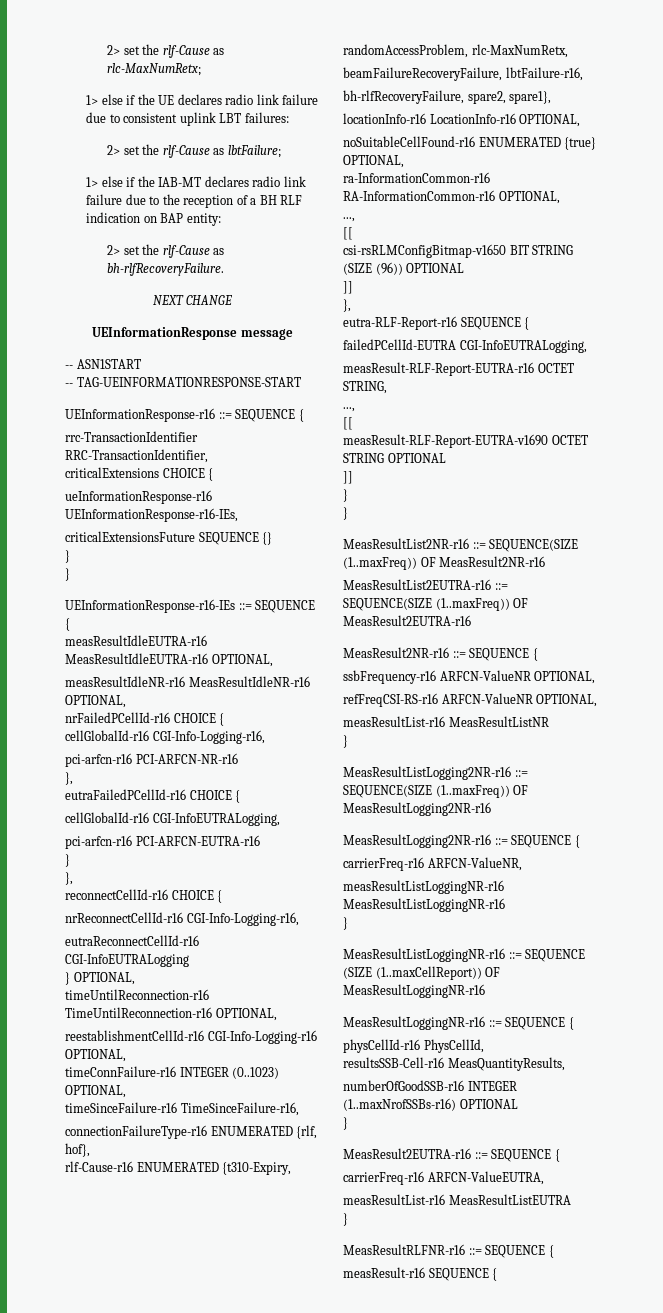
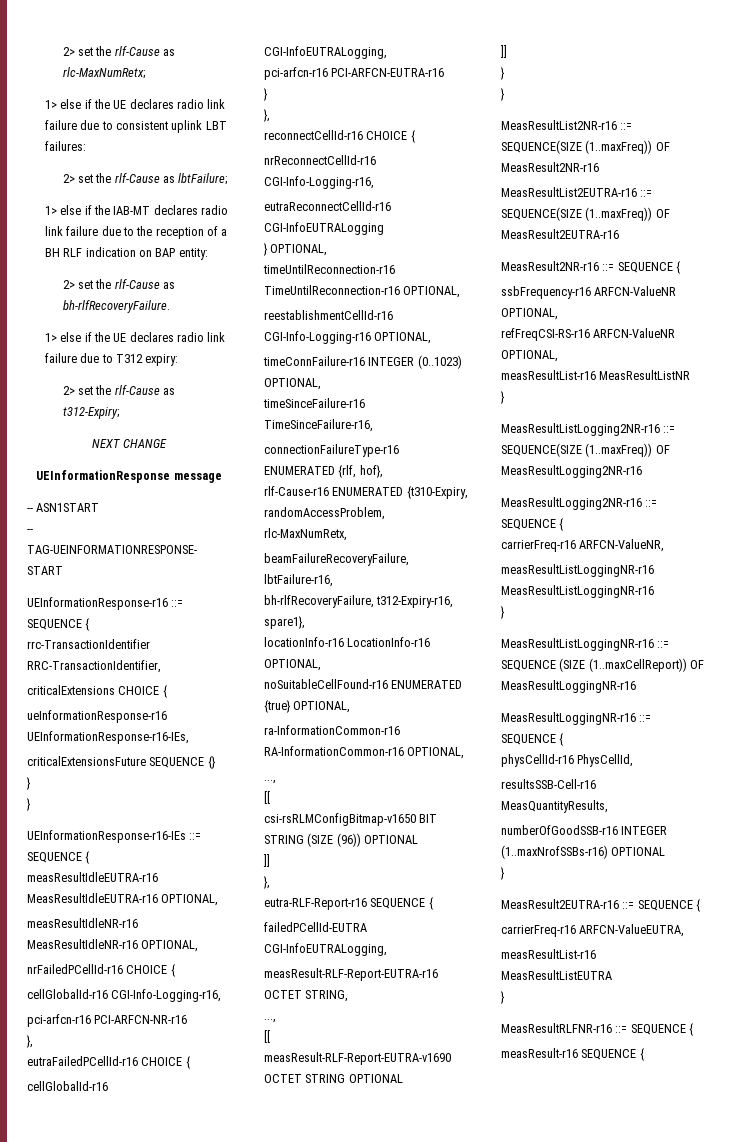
(225, 269) none -> [44,332,226,342] [44,353,179,366] [62,385,176,395] [62,407,119,419] // 1> else if the UE declares radio link failure due to T312 expiry: // 2> set the rlf-Cause as t312-Expiry;
[467,91,506,104] spare2, -> [376,596,454,608] t312-Expiry-r16,

